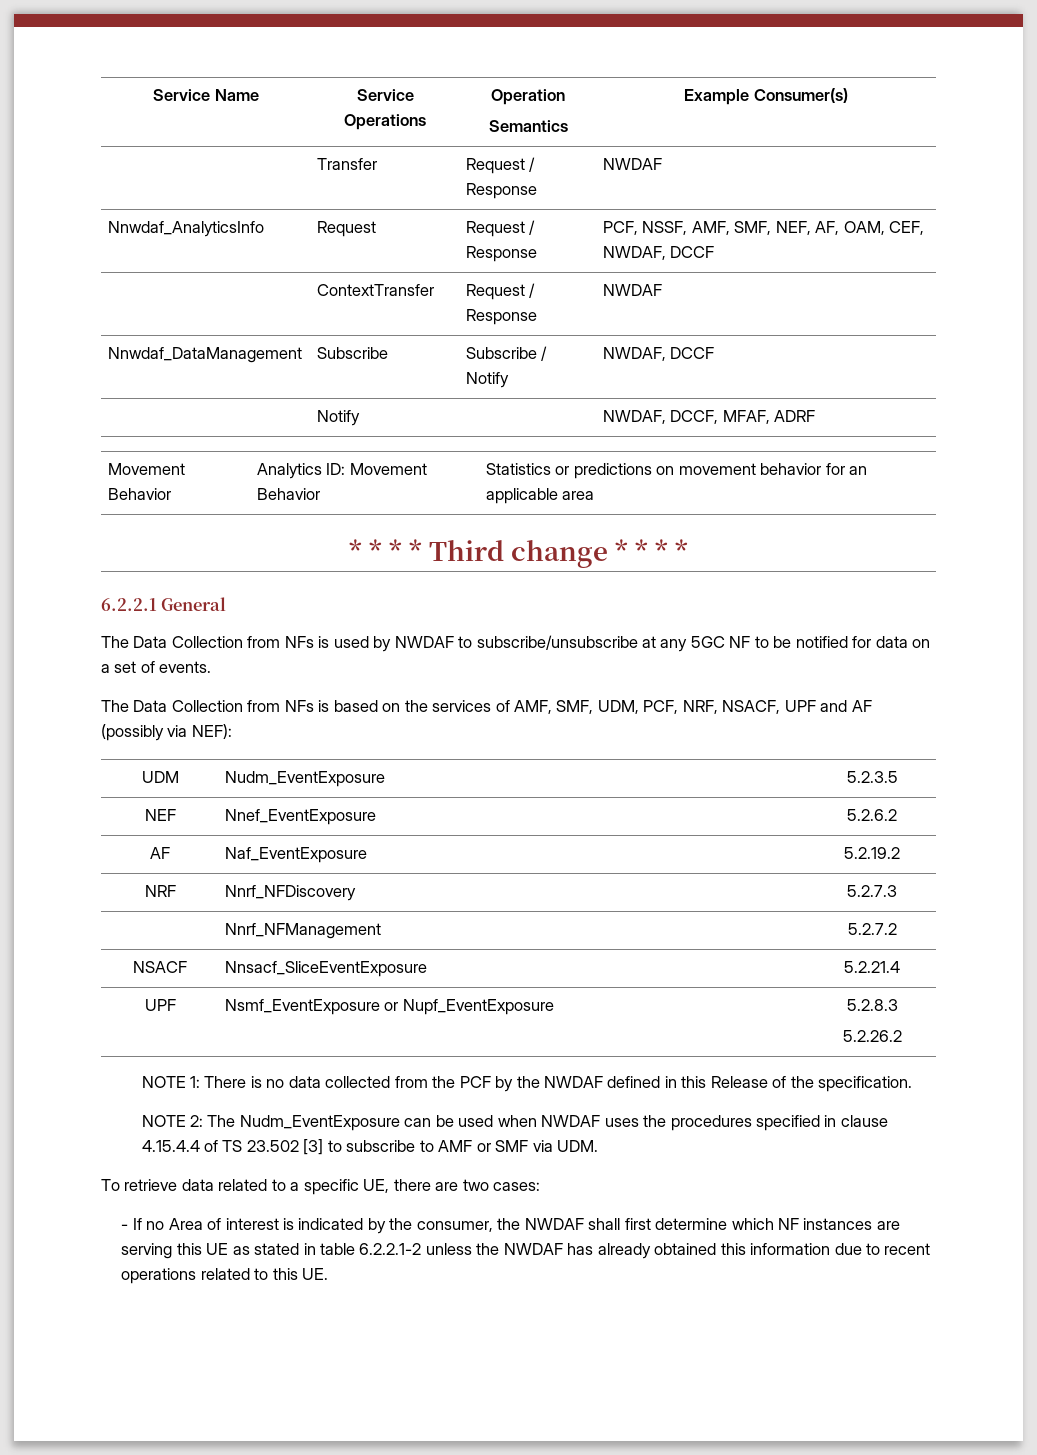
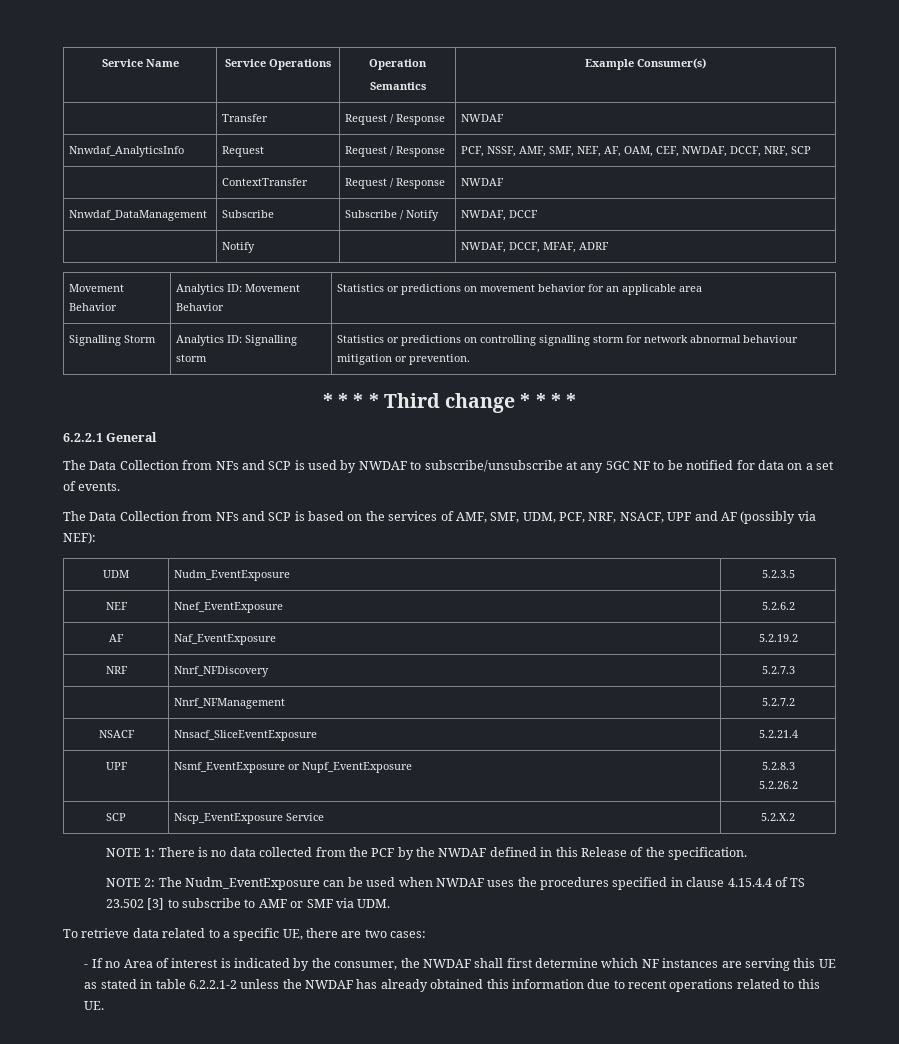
[670,246,715,258] DCCF -> [730,146,812,157] DCCF, NRF, SCP
(595, 495) none -> [69,335,157,346] [176,335,298,346] [176,354,208,362] [337,335,799,346] [337,354,471,365] // Signalling Storm | Analytics ID: Signalling storm | Statistics or predictions on controlling signalling storm for network abnormal behaviour mitigation or prevention.
(314, 642) none -> [241,460,292,470] and SCP
(314, 706) none -> [241,511,292,521] and SCP
(902, 1036) none -> [106,813,126,821] [174,813,325,824] [761,813,795,821] // SCP | Nscp_EventExposure Service | 5.2.X.2

